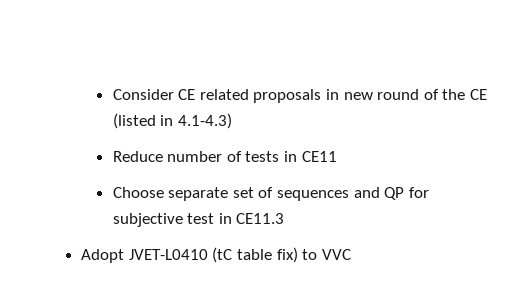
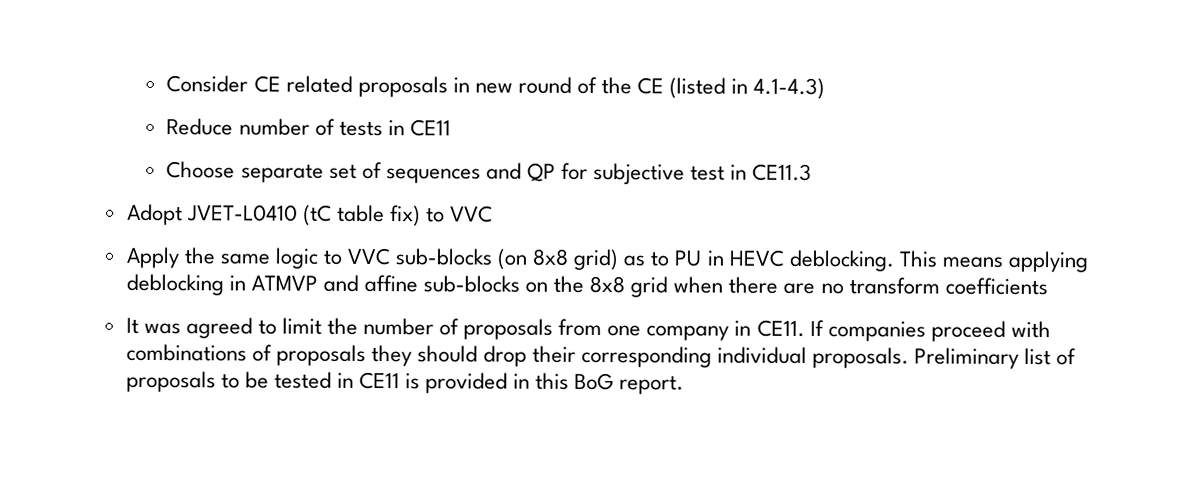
(351, 254) none -> [125,246,1088,273] [125,273,1048,298] [125,317,1051,342] [125,343,1077,369] [125,370,685,395] // Apply the same logic to VVC sub-blocks (on 8x8 grid) as to PU in HEVC deblocking. This means applying deblocking in ATMVP and affine sub-blocks on the 8x8 grid when there are no transform coefficients // It was agreed to limit the number of proposals from one company in CE11. If companies proceed with combinations of proposals they should drop their corresponding individual proposals. Preliminary list of proposals to be tested in CE11 is provided in this BoG report.

